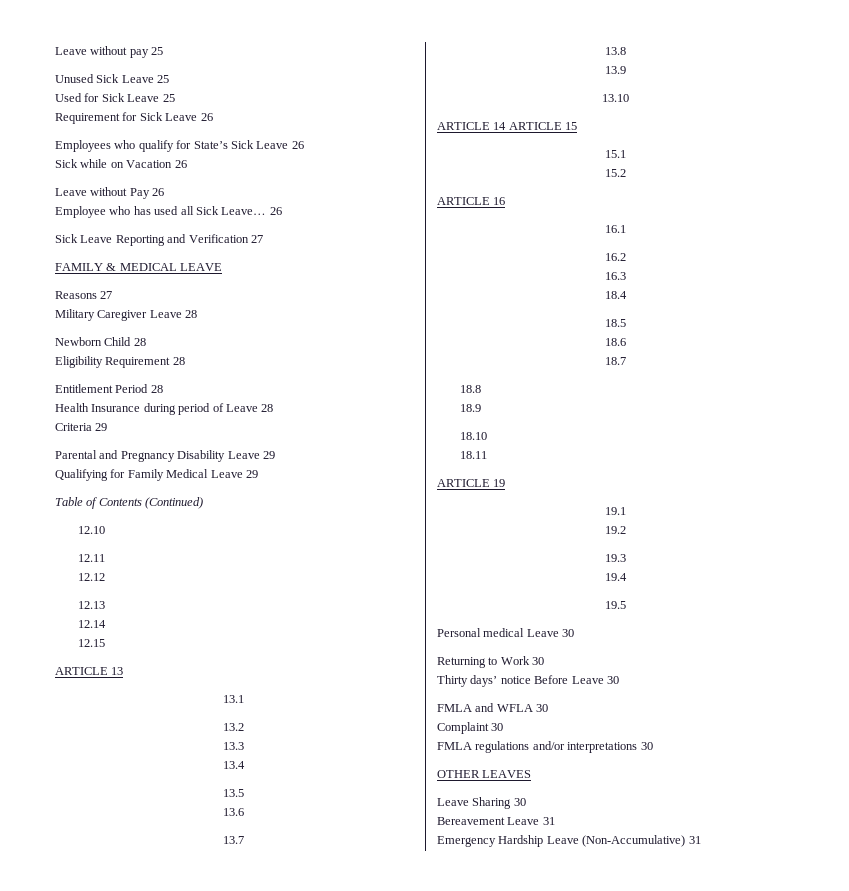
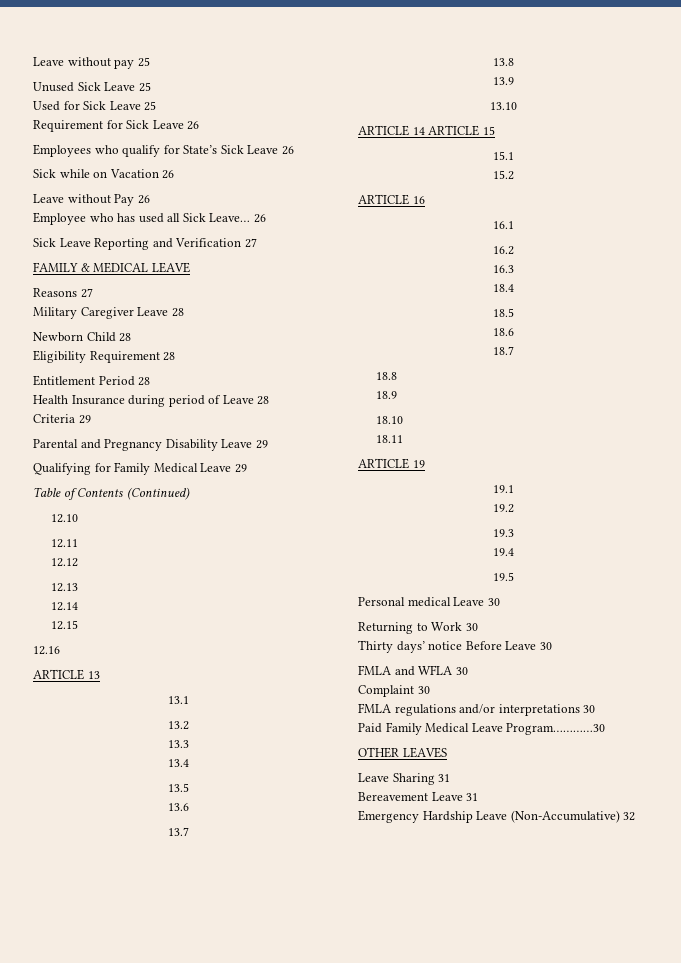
(106, 643) none -> [33,646,60,655] // 12.16
(653, 746) none -> [358,722,606,735] // Paid Family Medical Leave Program…………30
[513,798,526,806] 30 -> [438,774,451,782] 31
[688,836,701,844] 31 -> [623,812,636,821] 32

